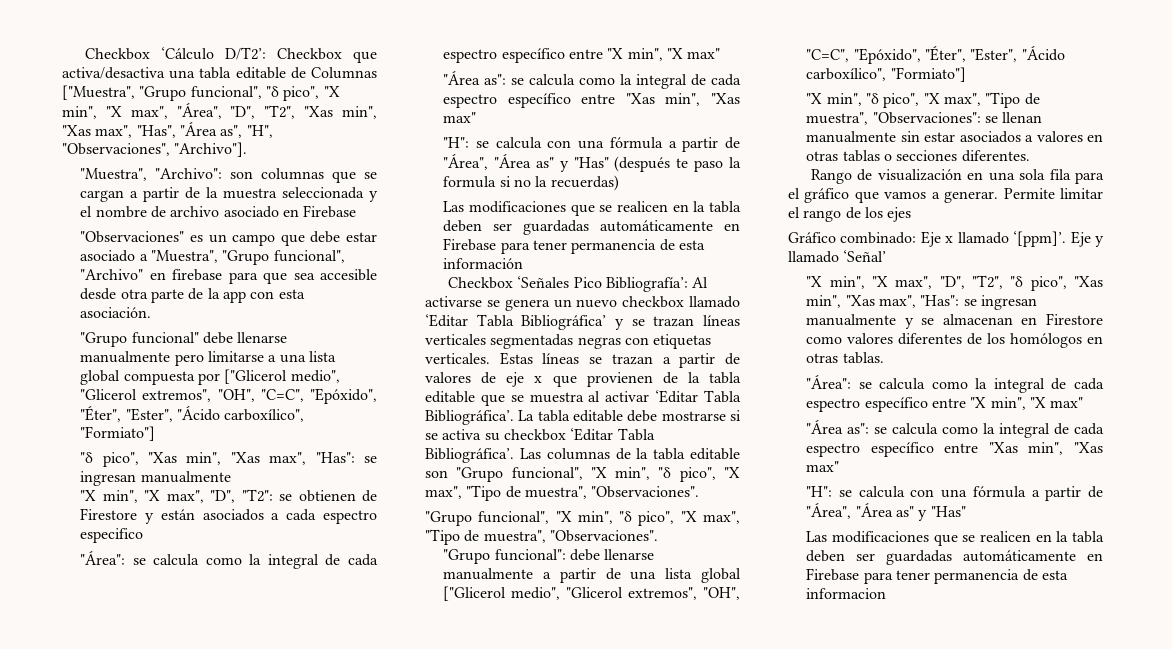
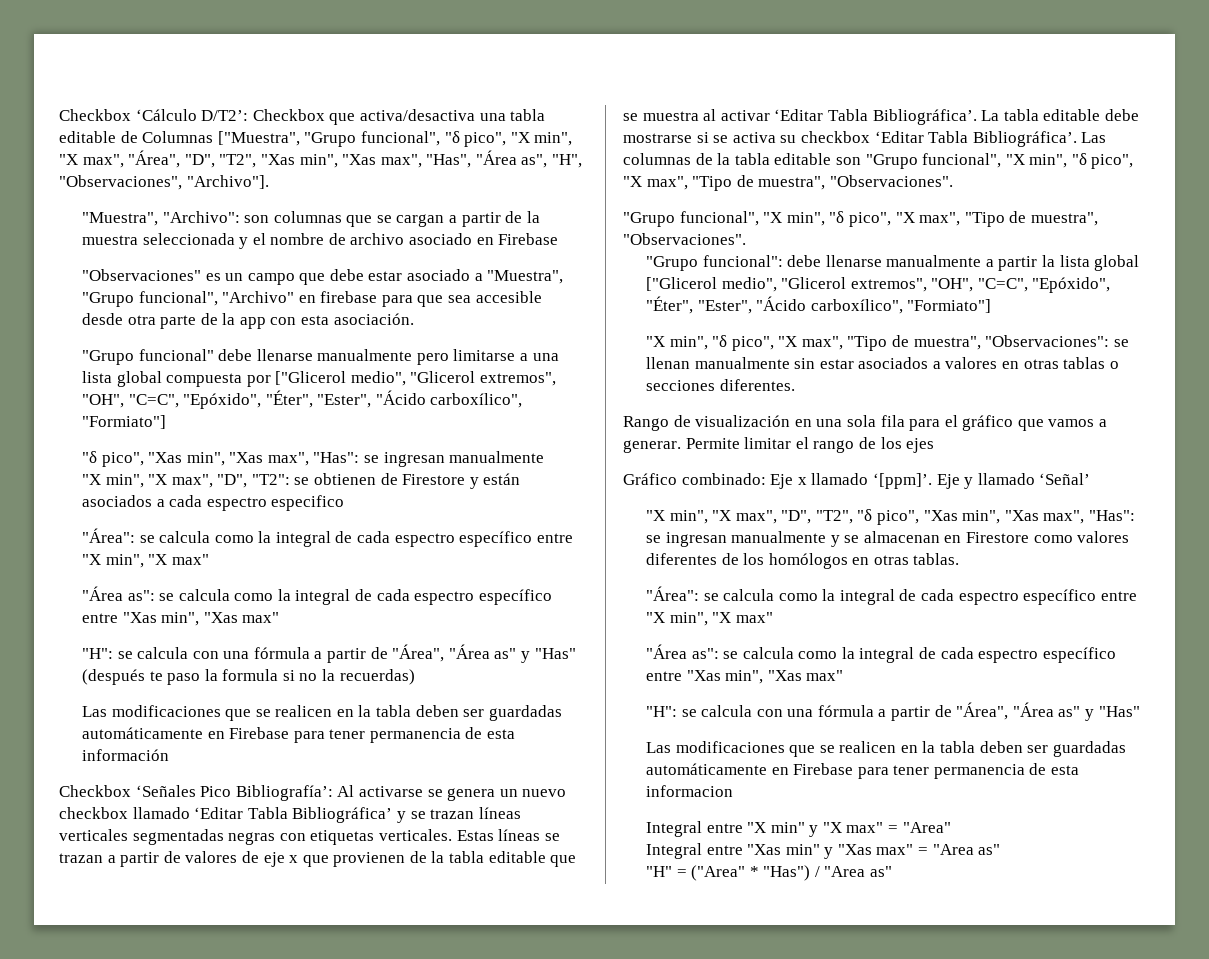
[605,568,657,580] de una -> [1042,255,1056,267] la
(887, 593) none -> [645,821,951,837] [645,843,1001,859] [645,865,893,881] // Integral entre "X min" y "X max" = "Area" // Integral entre "Xas min" y "Xas max" = "Area as" // "H" = ("Area" * "Has") / "Area as"

